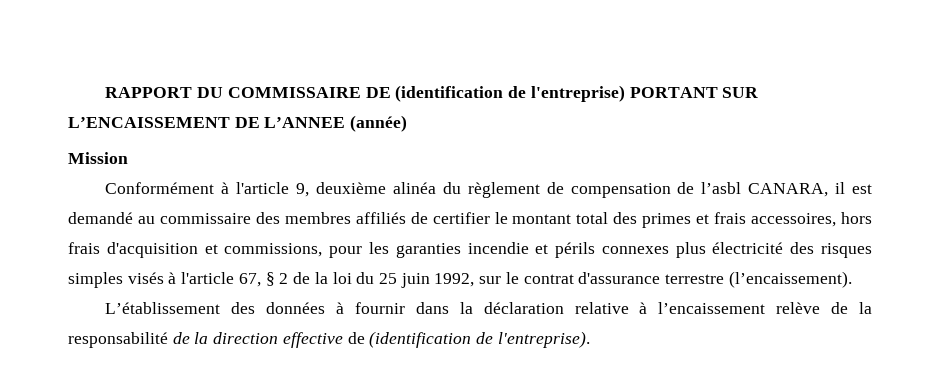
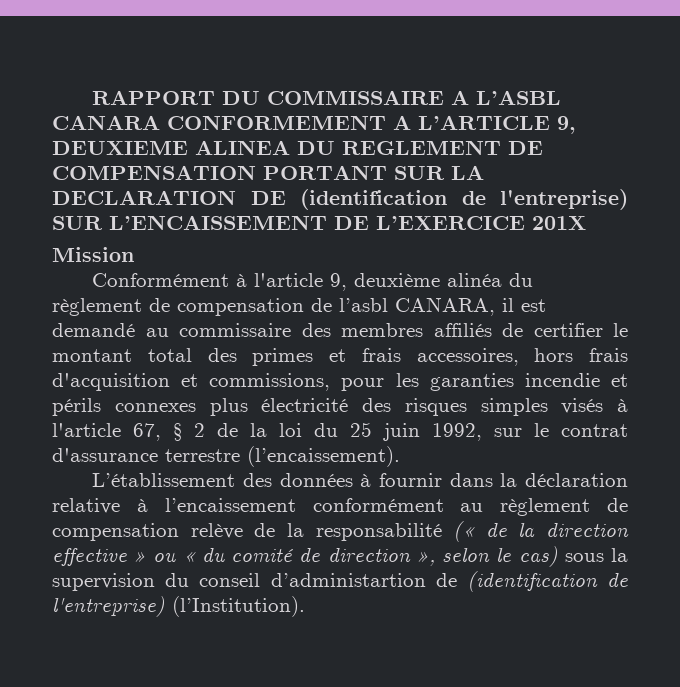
(361, 92) none -> [451,90,562,105] [52,115,576,134] [52,140,543,155] [52,165,484,180] [52,190,236,205] A L’ASBL CANARA CONFORMEMENT A L’ARTICLE 9, DEUXIEME ALINEA DU REGLEMENT DE COMPENSATION PORTANT SUR LA DECLARATION
[629,87,718,98] PORTANT -> (628, 199) none
[264,115,408,132] L’ANNEE (année) -> [376,216,586,230] L’EXERCICE 201X
(766, 308) none -> [312,498,628,516] [52,523,179,541] conformément au règlement de compensation
(168, 340) none -> [453,521,476,542] («
(343, 340) none -> [134,546,628,567] [52,573,426,591] » ou « du comité de direction », selon le cas) sous la supervision du conseil d’administartion
[497,331,590,348] l'entreprise). -> [52,596,305,617] l'entreprise) (l’Institution).

